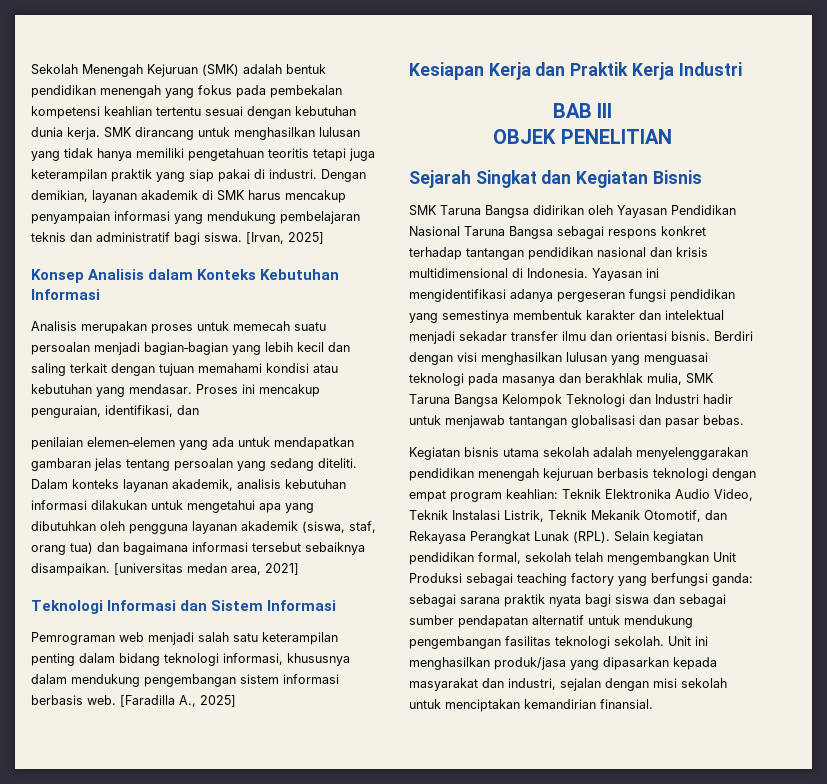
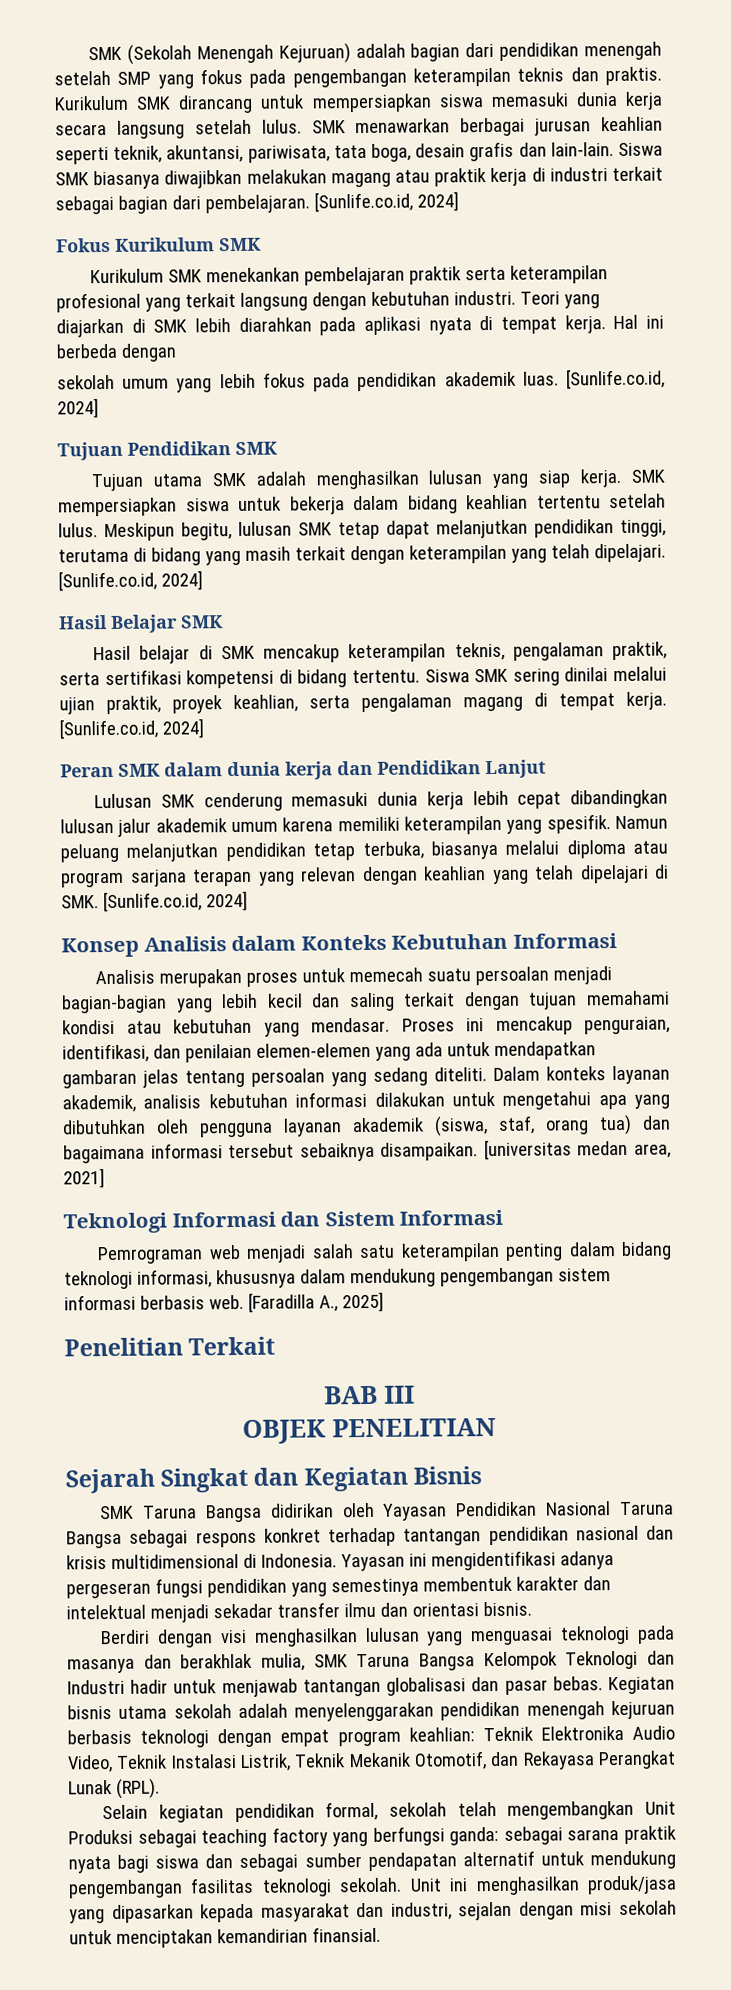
[31,64,326,77] [31,85,342,98] [31,106,356,119] [31,127,360,140] [31,148,375,161] [31,169,366,182] [31,190,346,203] [31,211,360,224] [31,232,324,245] Sekolah Menengah Kejuruan (SMK) adalah bentuk pendidikan menengah yang fokus pada pembekalan kompetensi keahlian tertentu sesuai dengan kebutuhan dunia kerja. SMK dirancang untuk menghasilkan lulusan yang tidak hanya memiliki pengetahuan teoritis tetapi juga keterampilan praktik yang siap pakai di industri. Dengan demikian, layanan akademik di SMK harus mencakup penyampaian informasi yang mendukung pembelajaran teknis dan administratif bagi siswa. [Irvan, 2025] -> [88,41,662,65] [54,66,662,89] [54,91,663,114] [55,116,663,139] [55,141,663,165] [55,166,663,190] [55,191,459,215] [56,237,262,253] [90,265,609,286] [56,290,600,313] [56,314,664,338] [56,343,177,362] [57,368,665,393] [57,398,99,419] [57,441,278,461] [91,468,665,492] [58,493,666,517] [58,519,666,542] [58,543,666,566] [58,570,203,592] [59,614,224,633] [93,641,667,664] [59,666,668,689] [59,691,667,715] [59,718,204,740] [60,759,546,780] [94,789,668,812] [60,814,668,837] [60,839,668,863] [61,864,669,888] [61,890,248,913] SMK (Sekolah Menengah Kejuruan) adalah bagian dari pendidikan menengah setelah SMP yang fokus pada pengembangan keterampilan teknis dan praktis. Kurikulum SMK dirancang untuk mempersiapkan siswa memasuki dunia kerja secara langsung setelah lulus. SMK menawarkan berbagai jurusan keahlian seperti teknik, akuntansi, pariwisata, tata boga, desain grafis dan lain-lain. Siswa SMK biasanya diwajibkan melakukan magang atau praktik kerja di industri terkait sebagai bagian dari pembelajaran. [Sunlife.co.id, 2024] // Fokus Kurikulum SMK // Kurikulum SMK menekankan pembelajaran praktik serta keterampilan profesional yang terkait langsung dengan kebutuhan industri. Teori yang diajarkan di SMK lebih diarahkan pada aplikasi nyata di tempat kerja. Hal ini berbeda dengan // sekolah umum yang lebih fokus pada pendidikan akademik luas. [Sunlife.co.id, 2024] // Tujuan Pendidikan SMK // Tujuan utama SMK adalah menghasilkan lulusan yang siap kerja. SMK mempersiapkan siswa untuk bekerja dalam bidang keahlian tertentu setelah lulus. Meskipun begitu, lulusan SMK tetap dapat melanjutkan pendidikan tinggi, terutama di bidang yang masih terkait dengan keterampilan yang telah dipelajari. [Sunlife.co.id, 2024] // Hasil Belajar SMK // Hasil belajar di SMK mencakup keterampilan teknis, pengalaman praktik, serta sertifikasi kompetensi di bidang tertentu. Siswa SMK sering dinilai melalui ujian praktik, proyek keahlian, serta pengalaman magang di tempat kerja. [Sunlife.co.id, 2024] // Peran SMK dalam dunia kerja dan Pendidikan Lanjut // Lulusan SMK cenderung memasuki dunia kerja lebih cepat dibandingkan lulusan jalur akademik umum karena memiliki keterampilan yang spesifik. Namun peluang melanjutkan pendidikan tetap terbuka, biasanya melalui diploma atau program sarjana terapan yang relevan dengan keahlian yang telah dipelajari di SMK. [Sunlife.co.id, 2024]
(199, 410) // -> (181, 1051) none
[409,62,742,80] Kesiapan Kerja dan Praktik Kerja Industri -> [64,1336,276,1357] Penelitian Terkait
(710, 336) none -> (532, 1609) //
(744, 420) // -> (603, 1683) none
(610, 537) none -> (160, 1788) //

